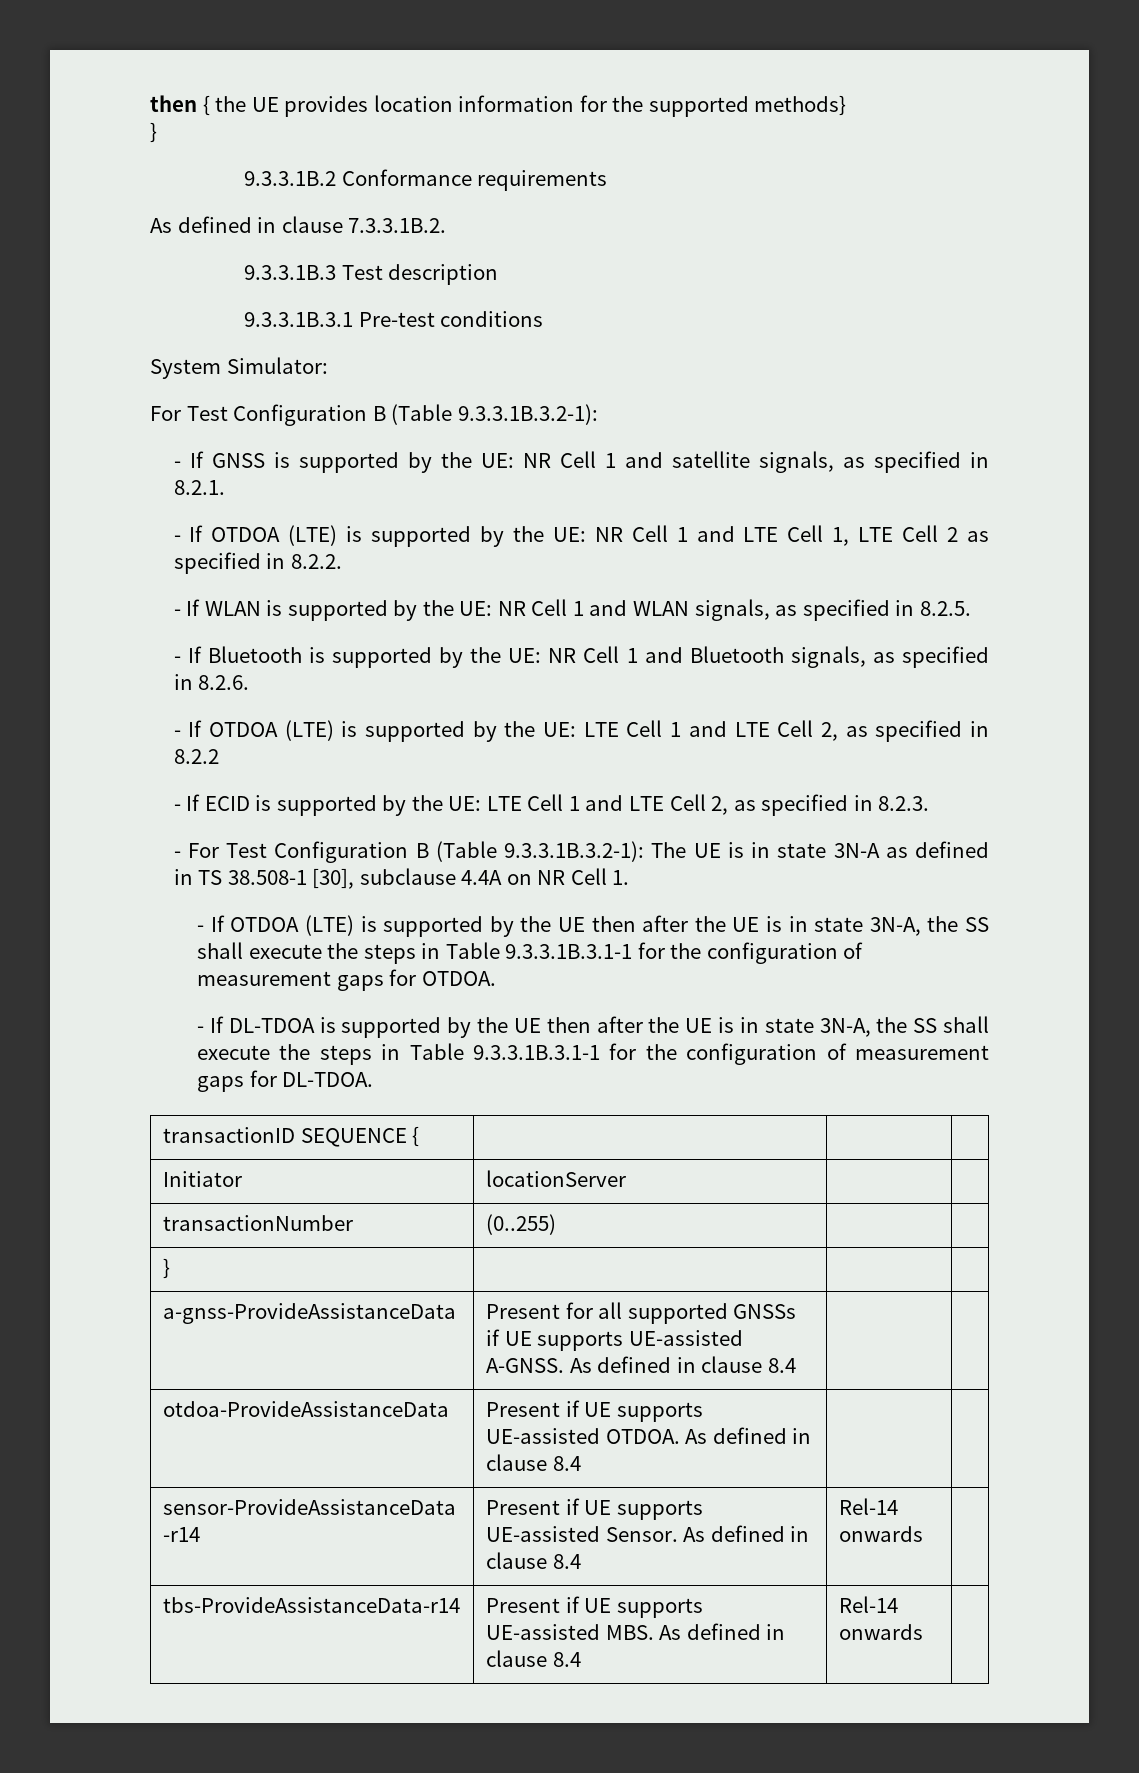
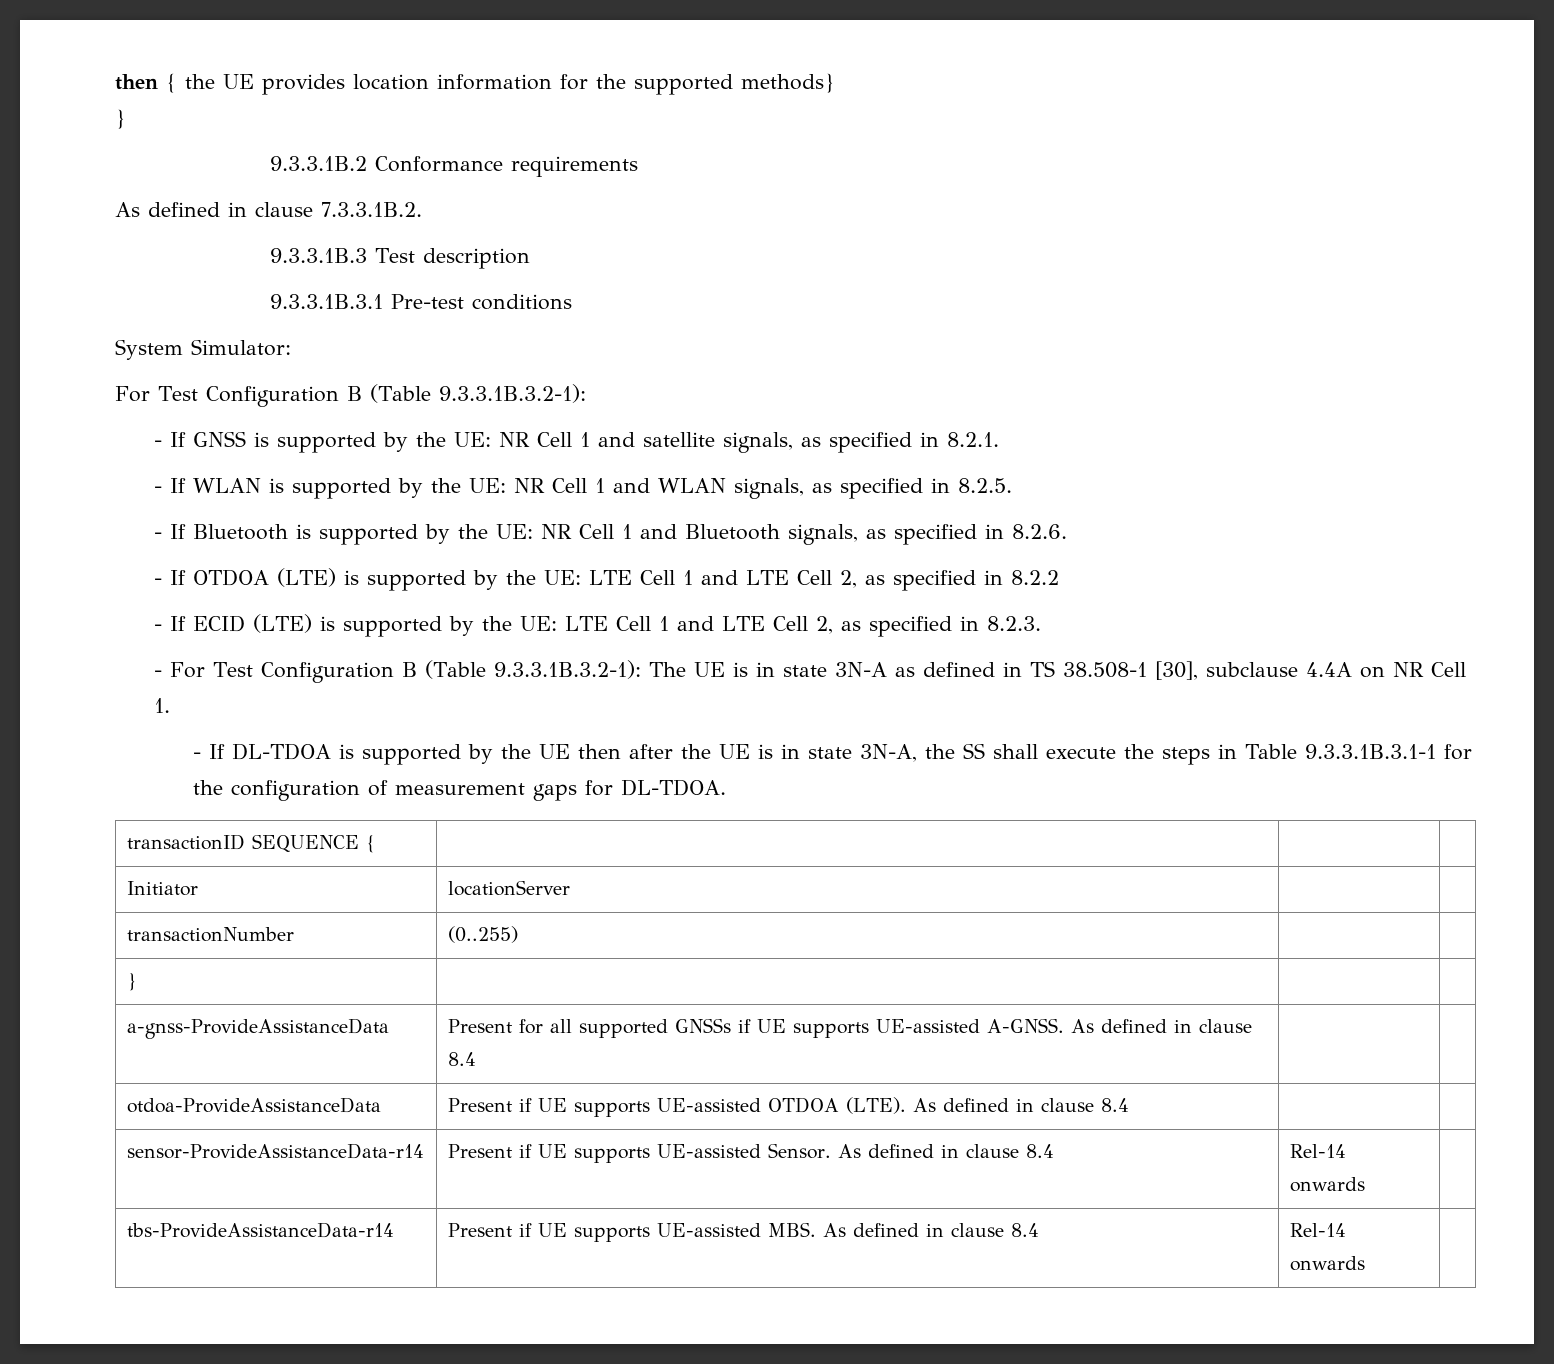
[173,525,989,547] [173,552,342,574] // - If OTDOA (LTE) is supported by the UE: NR Cell 1 and LTE Cell 1, LTE Cell 2 as specified in 8.2.2. -> (999, 439) none
(250, 803) none -> [252,614,312,633] (LTE)
[197,915,990,937] [197,942,864,964] [197,969,496,991] // - If OTDOA (LTE) is supported by the UE then after the UE is in state 3N-A, the SS shall execute the steps in Table 9.3.3.1B.3.1-1 for the configuration of measurement gaps for OTDOA. -> (170, 705) none
[605,1429,680,1444] OTDOA. -> [768,1097,907,1114] OTDOA (LTE).

